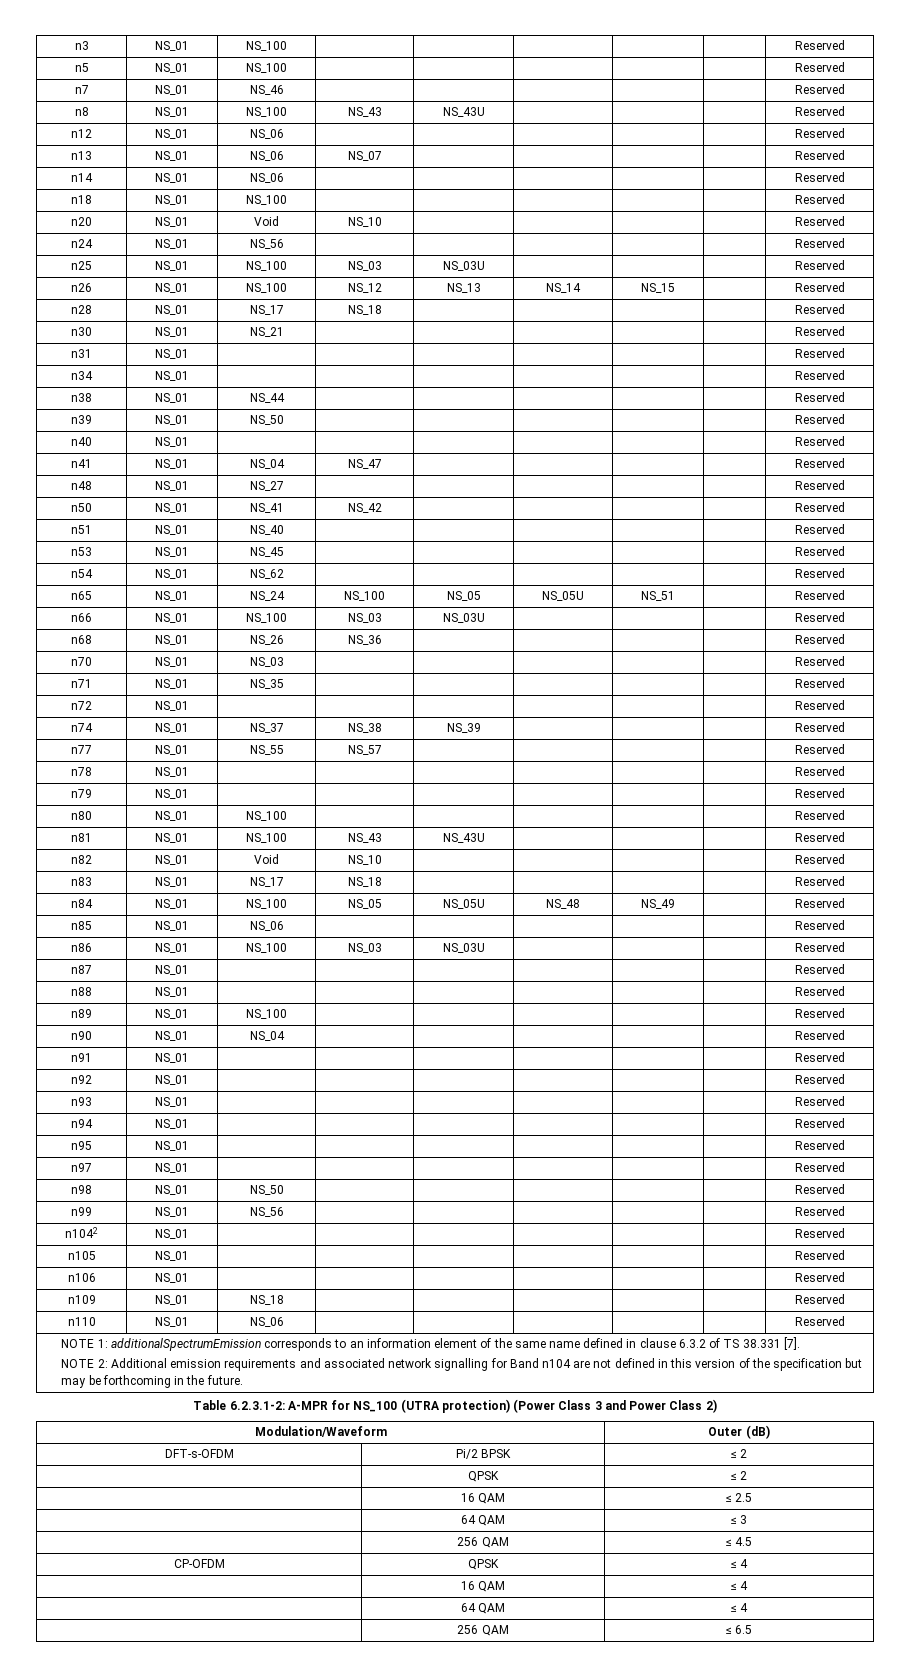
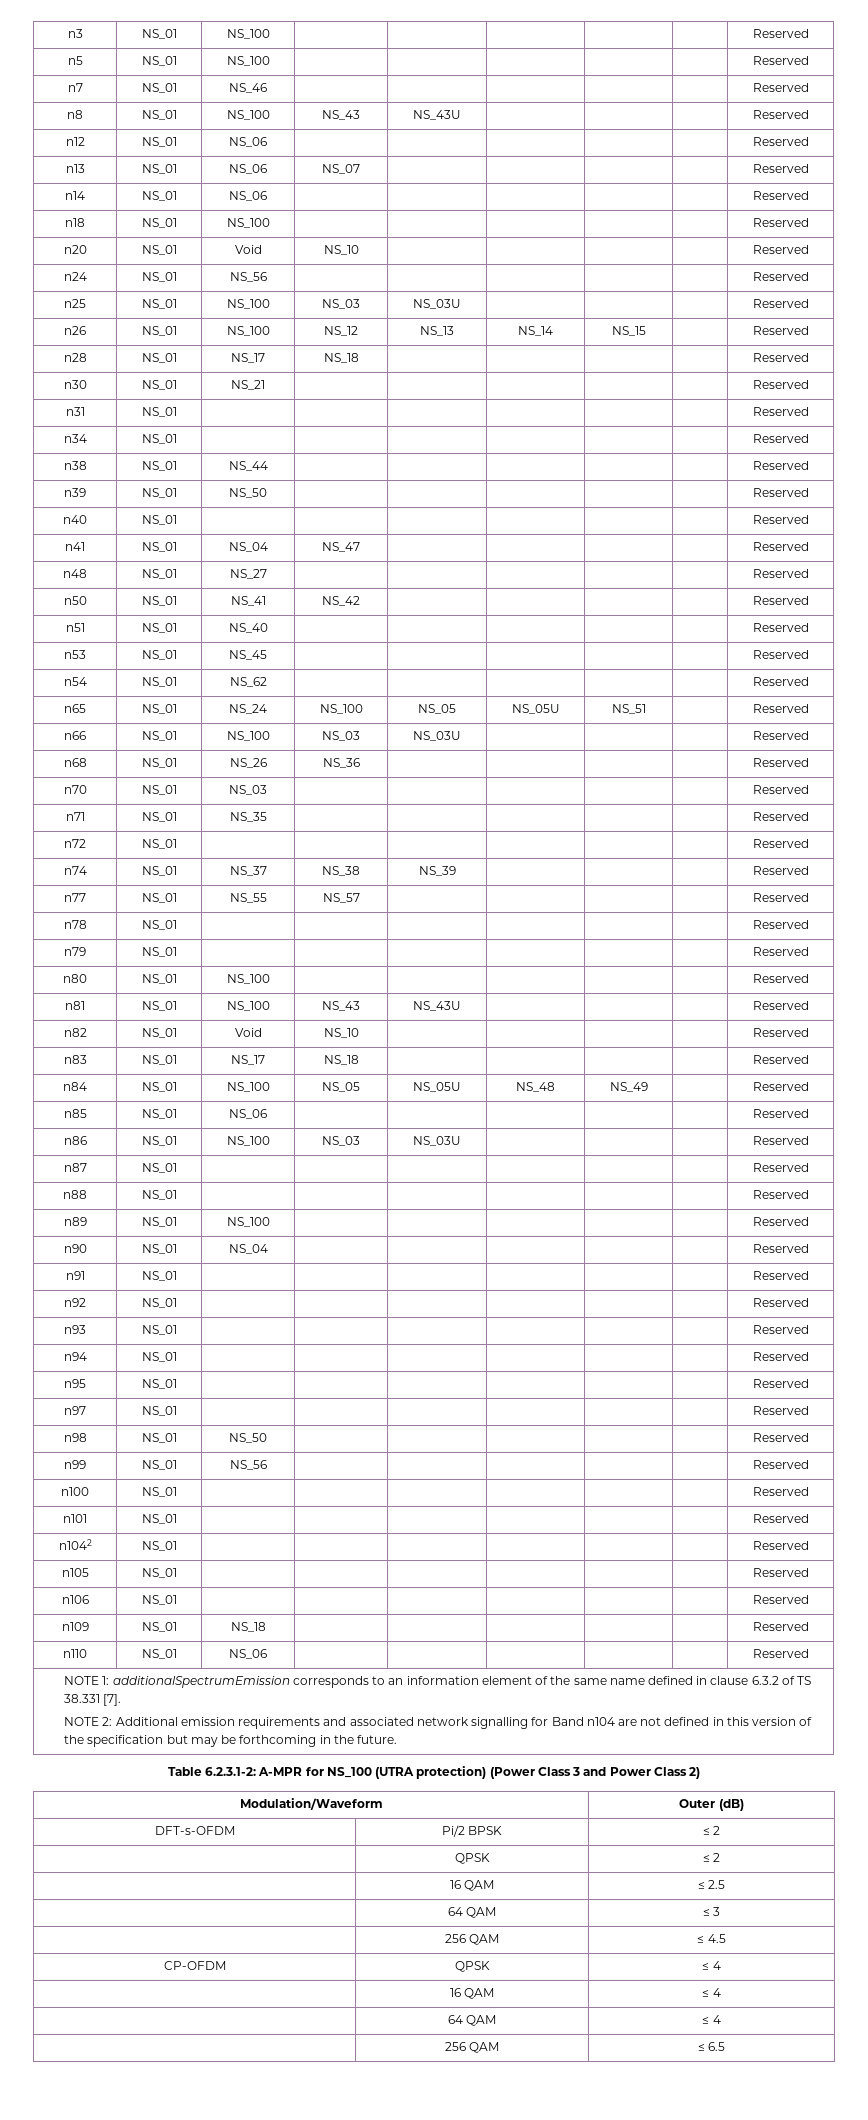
(845, 1211) none -> [61,1487,89,1496] [141,1487,177,1497] [752,1487,809,1496] [63,1514,87,1523] [141,1514,177,1524] [752,1514,809,1523] // n100 | NS_01 | | | | | | | Reserved // n101 | NS_01 | | | | | | | Reserved

